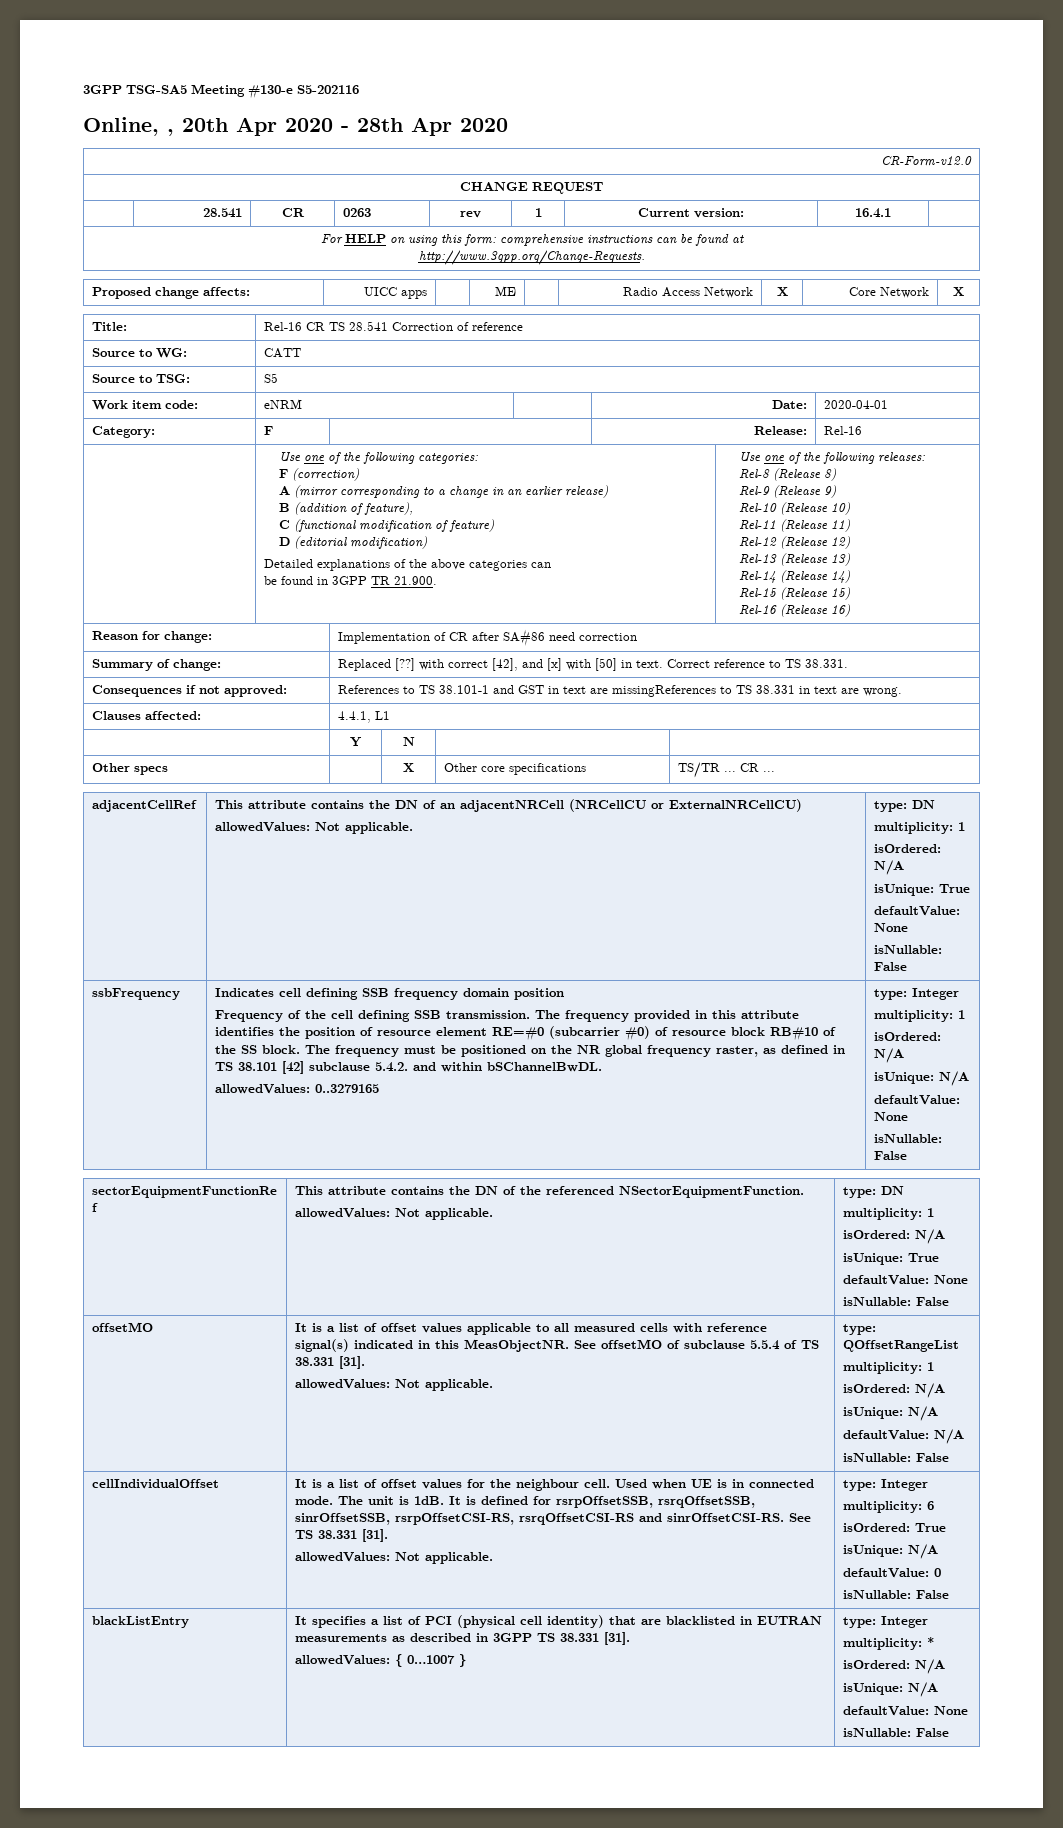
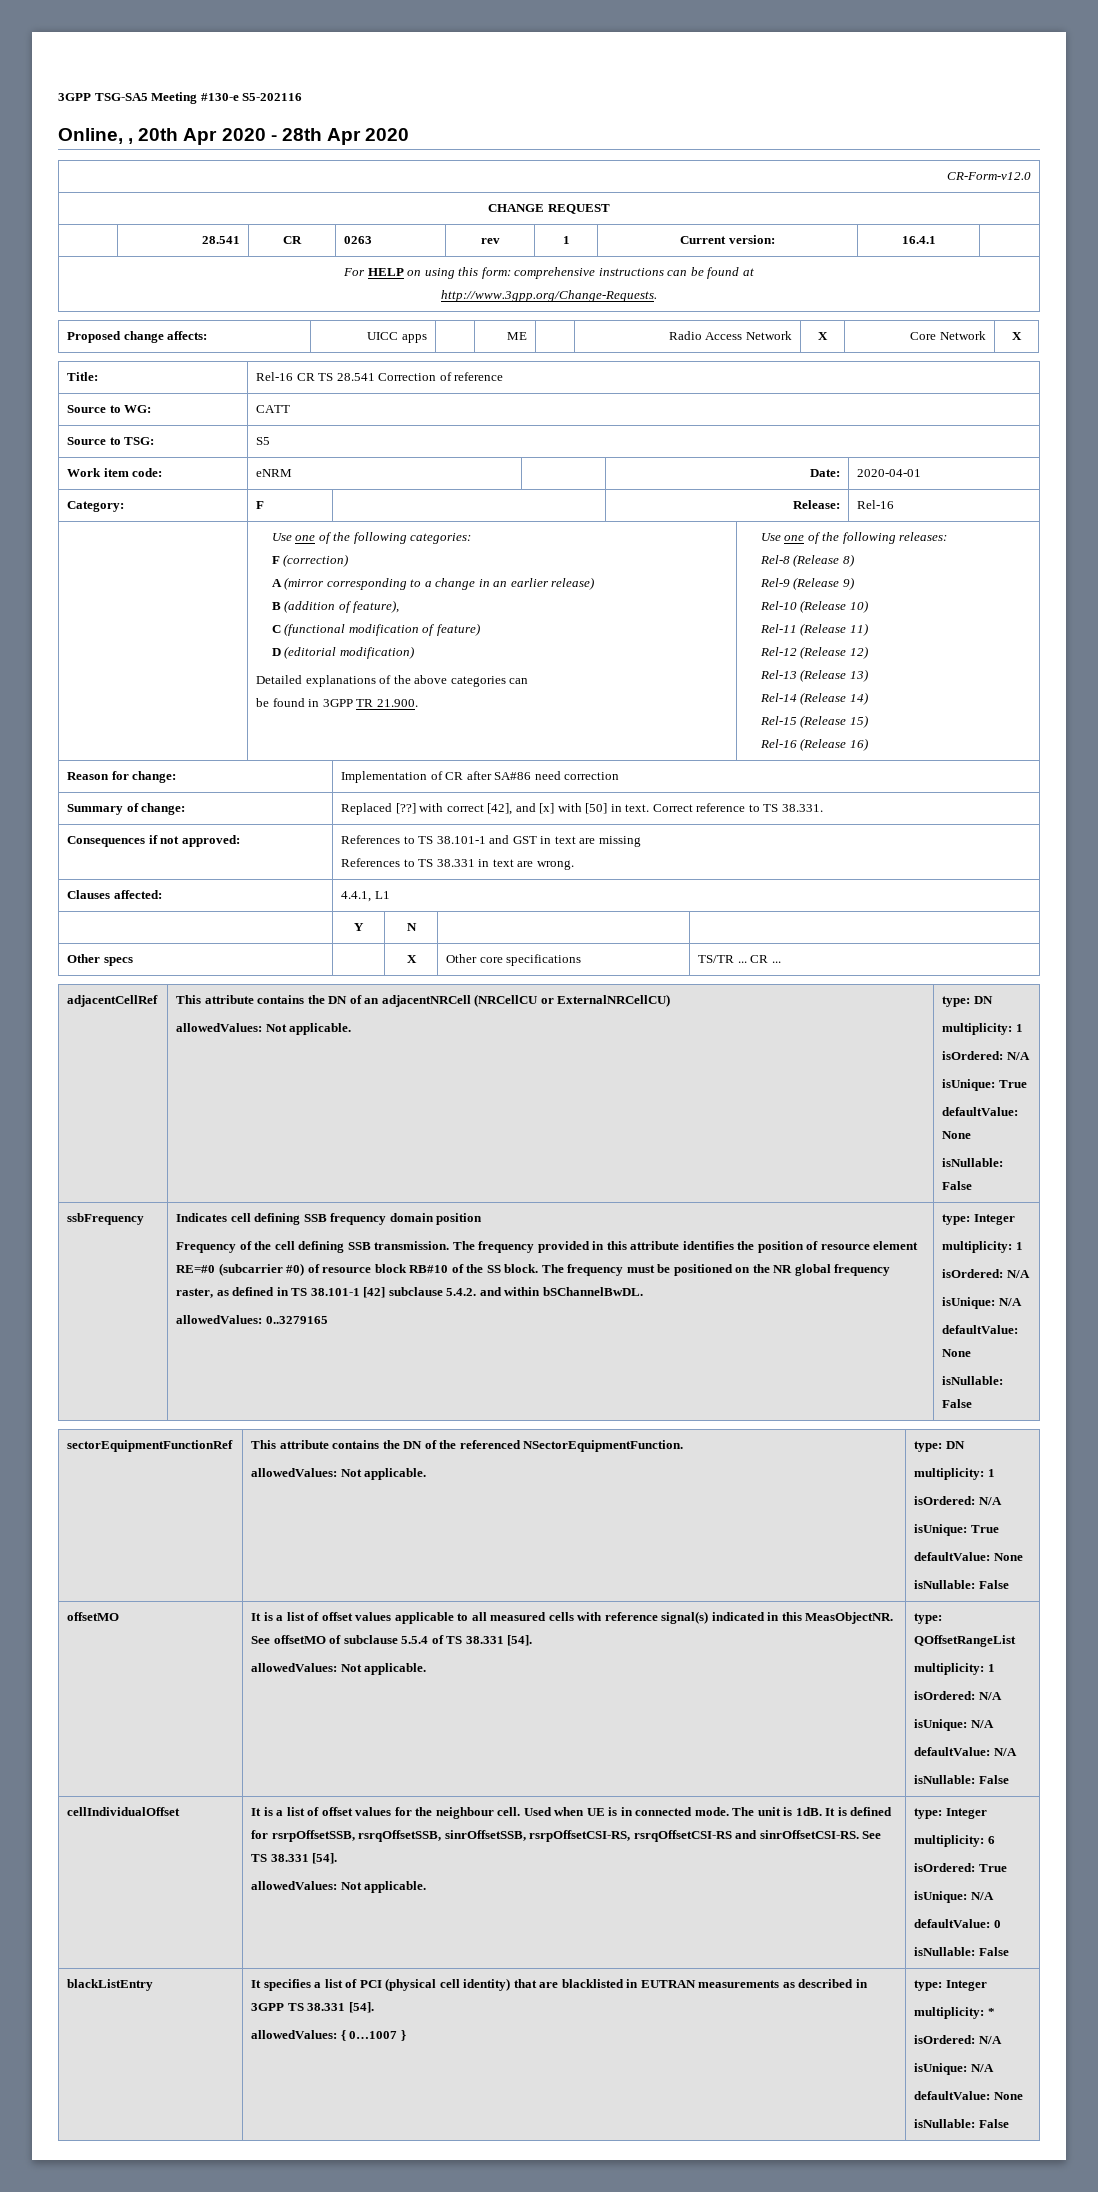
[612,685,717,697] missingReferences -> [598,836,641,847] [341,858,401,867] missing // References
[238,1062,278,1071] 38.101 -> [310,1288,360,1296] 38.101-1
[339,1356,366,1369] [31]. -> [507,1635,533,1646] [54].
[362,1529,389,1542] [31]. -> [312,1853,338,1864] [54].
[604,1632,631,1645] [31]. -> [348,2002,374,2013] [54].

